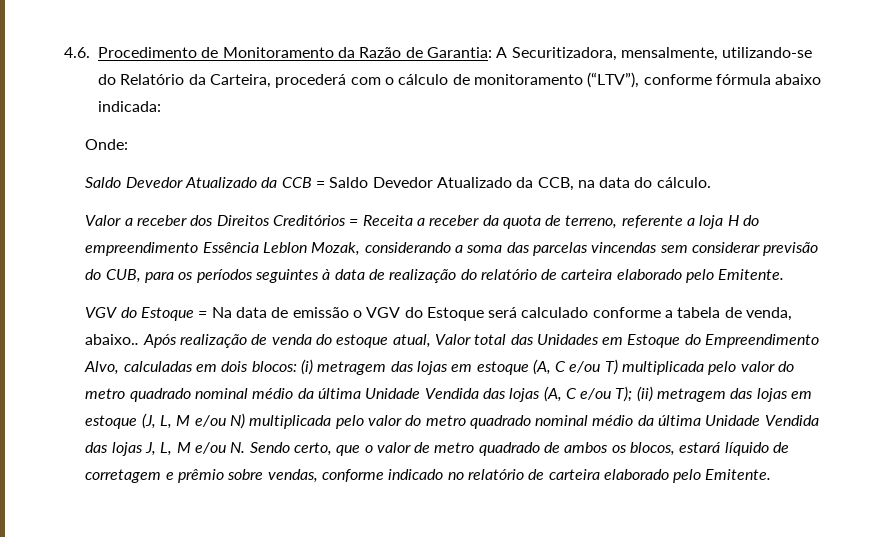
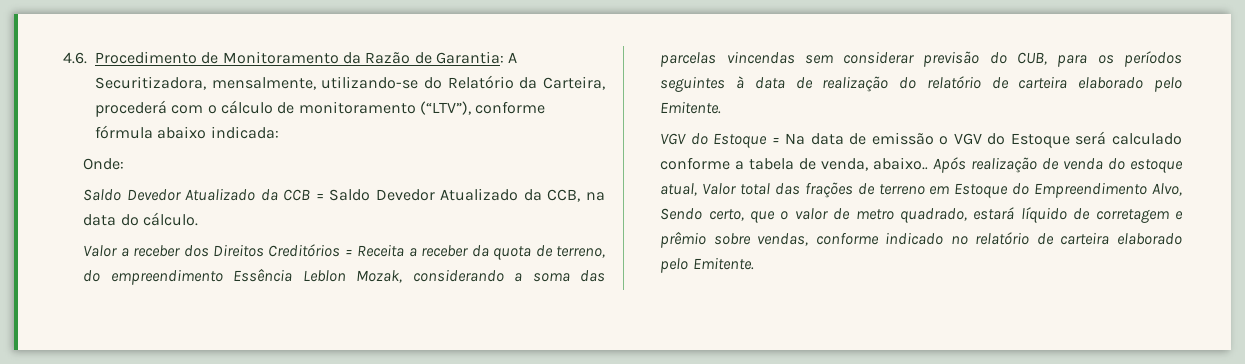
[621,215,739,229] referente a loja H -> (605, 252) none
[536,334,599,345] Unidades -> [804,182,925,198] frações de terreno
[123,359,795,375] [85,386,813,402] [85,413,819,429] [85,442,246,456] calculadas em dois blocos: (i) metragem das lojas em estoque (A, C e/ou T) multiplicada pelo valor do metro quadrado nominal médio da última Unidade Vendida das lojas (A, C e/ou T); (ii) metragem das lojas em estoque (J, L, M e/ou N) multiplicada pelo valor do metro quadrado nominal médio da última Unidade Vendida das lojas J, L, M e/ou N. -> (1182, 189) none
[478,442,676,456] quadrado de ambos os blocos, -> [900,208,968,223] quadrado,

